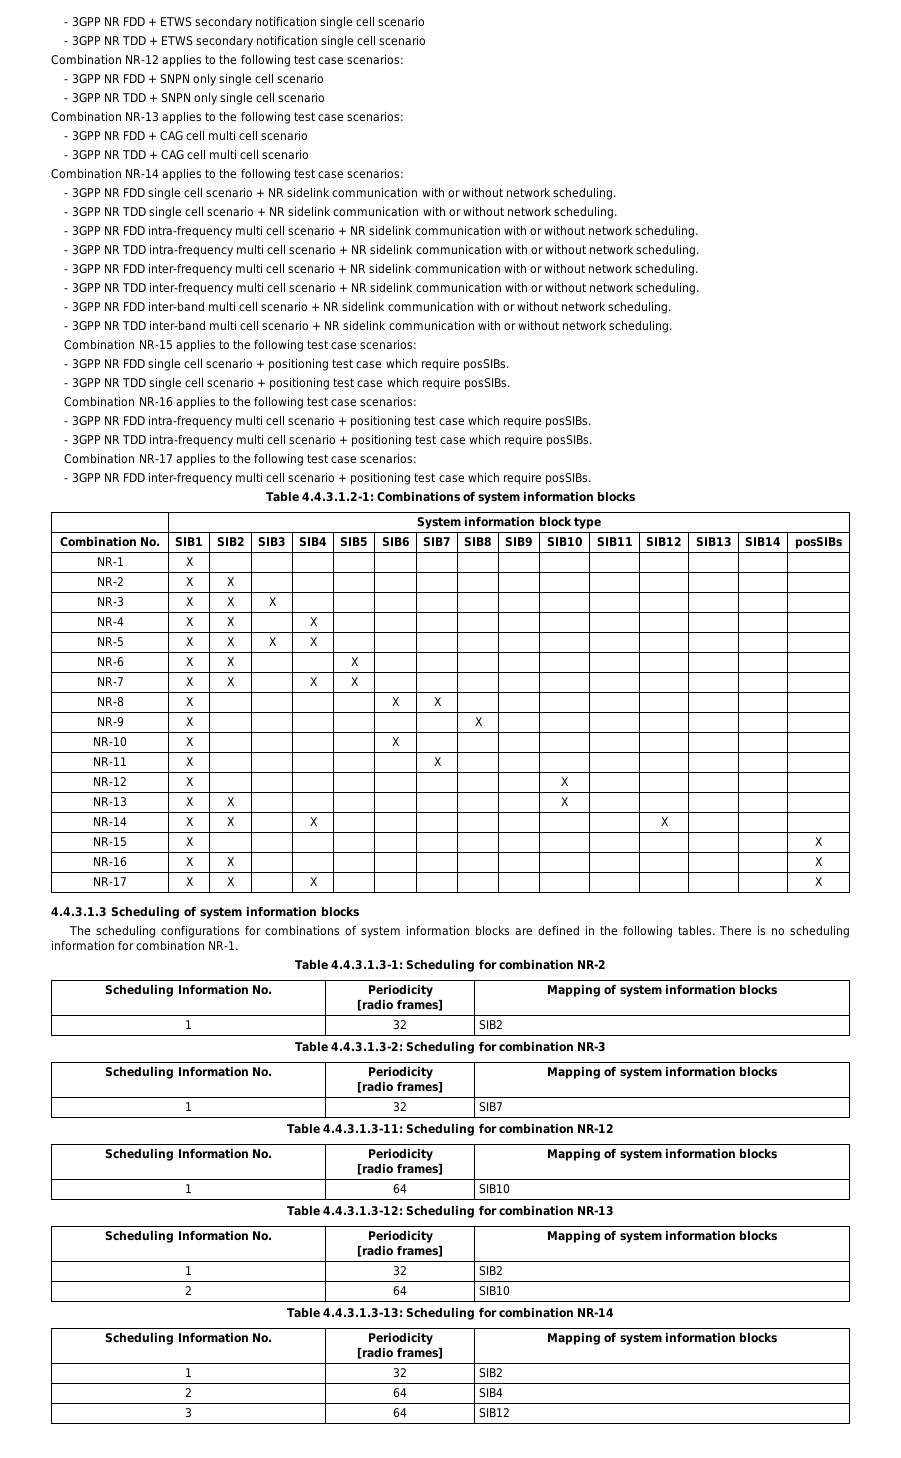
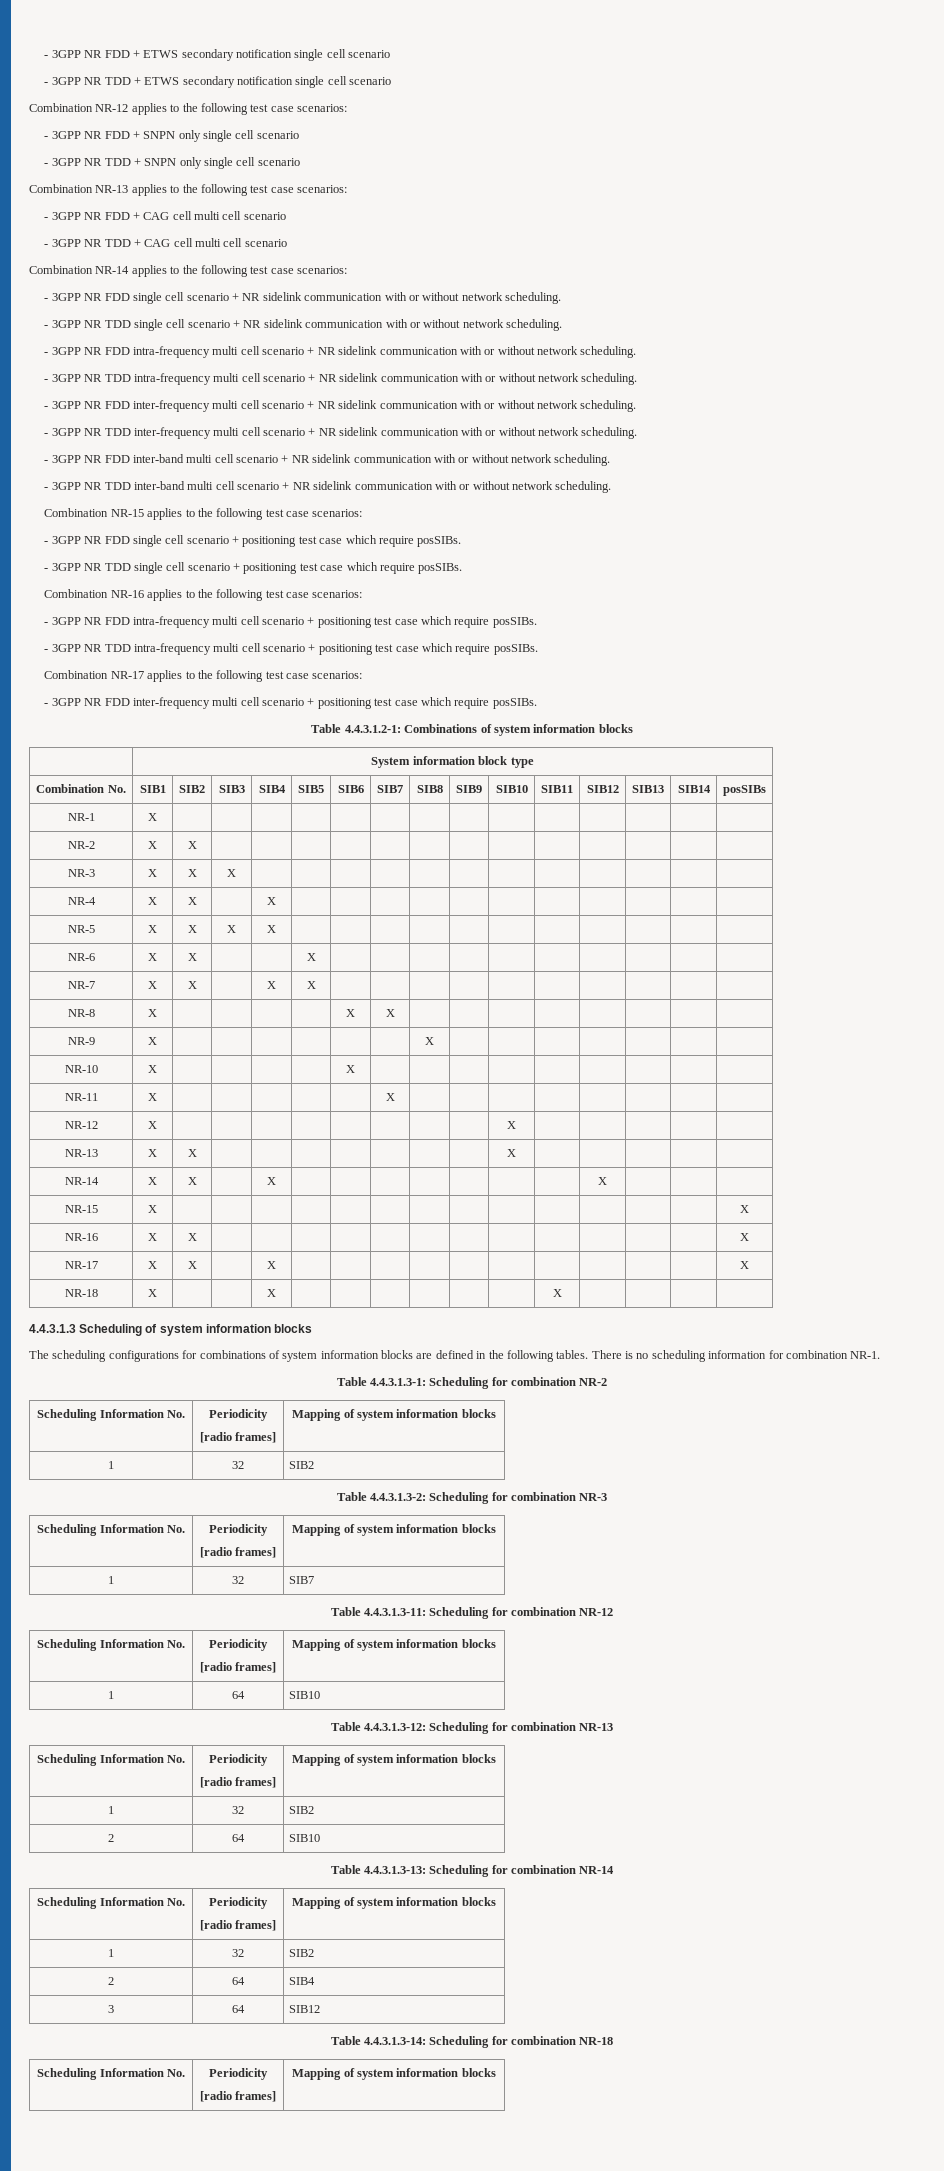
(823, 881) none -> [64,1289,98,1297] [148,1289,157,1297] [267,1289,276,1297] [552,1289,562,1297] // NR-18 | X | | | X | | | | | | | X | | | |
(511, 1413) none -> [330,2036,614,2048] [37,2068,185,2080] [209,2068,268,2080] [199,2091,277,2102] [292,2068,496,2080] // Table 4.4.3.1.3-14: Scheduling for combination NR-18 // Scheduling Information No. | Periodicity // [radio frames] | Mapping of system information blocks

